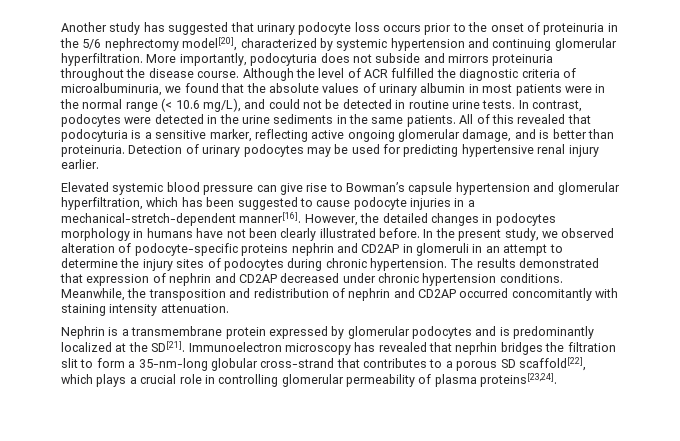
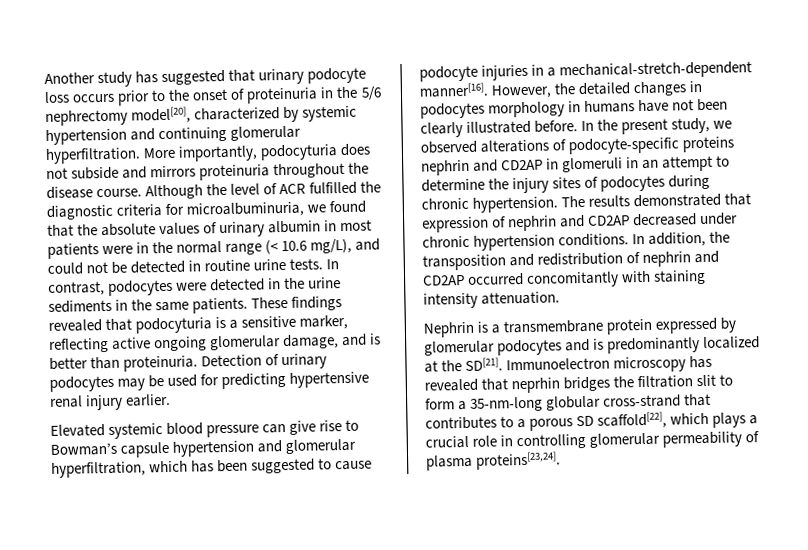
[562,68,576,78] of -> [165,203,185,215] for
[459,114,514,124] All of this -> [251,296,343,311] These findings
[61,243,115,253] alteration -> [480,139,550,153] alterations
[61,288,125,301] Meanwhile, -> [632,231,707,247] In addition,

